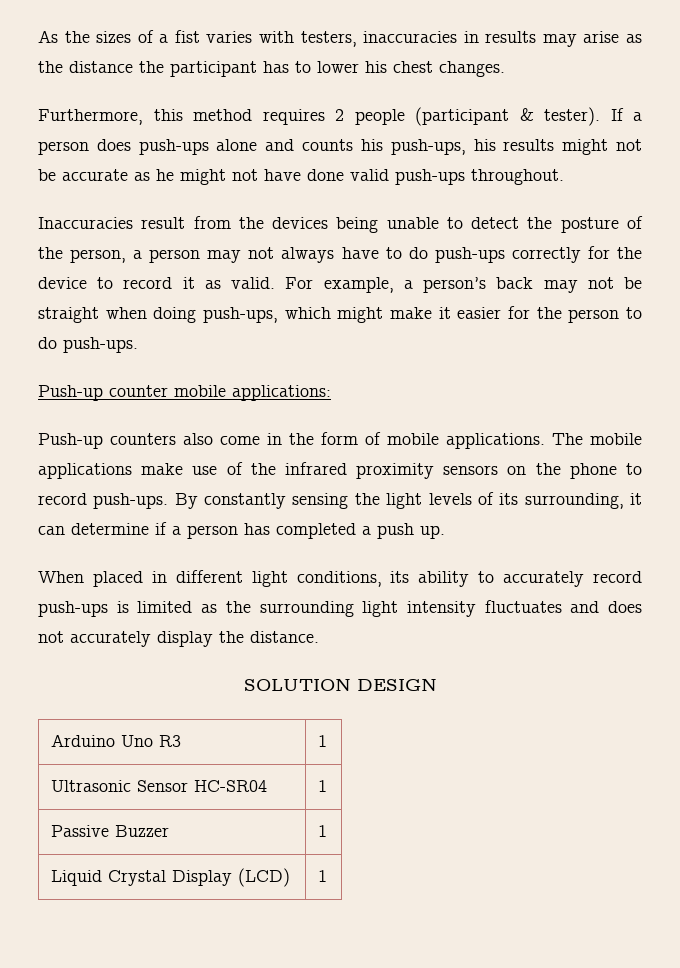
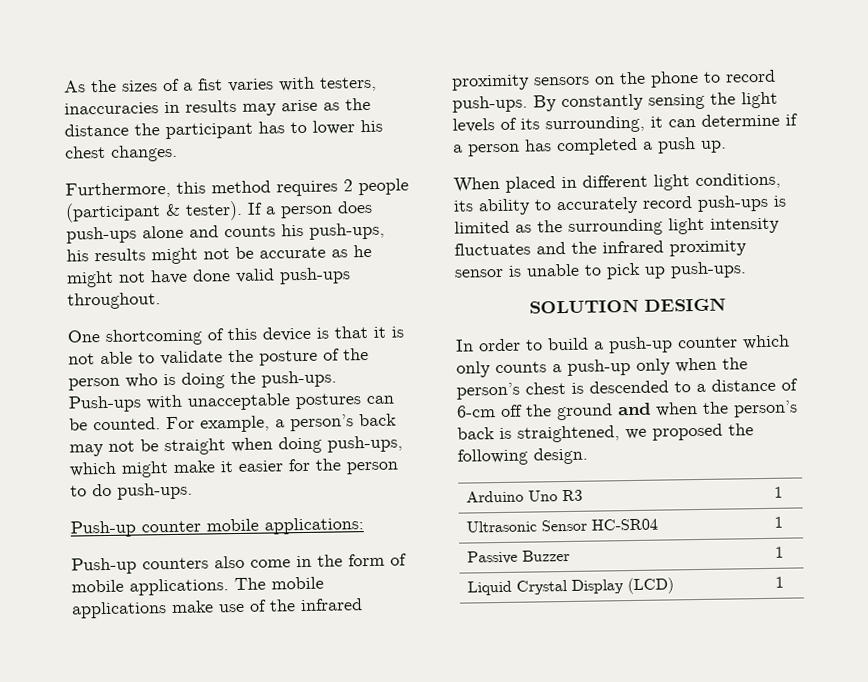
[38,216,643,233] [38,246,643,263] [38,277,276,289] Inaccuracies result from the devices being unable to detect the posture of the person, a person may not always have to do push-ups correctly for the device to record it as valid. -> [67,326,404,346] [68,348,369,366] [68,370,337,391] [68,393,394,413] [69,417,161,431] One shortcoming of this device is that it is not able to validate the posture of the person who is doing the push-ups. Push-ups with unacceptable postures can be counted.
[608,601,642,613] [38,631,319,647] [243,678,437,691] does not accurately display the distance. // SOLUTION DESIGN -> [571,240,747,257] [454,261,747,280] [529,297,726,314] [455,334,790,354] [456,357,748,378] [456,378,798,400] [456,400,798,421] [457,423,754,443] [457,447,588,466] the infrared proximity sensor is unable to pick up push-ups. // SOLUTION DESIGN // In order to build a push-up counter which only counts a push-up only when the person’s chest is descended to a distance of 6-cm off the ground and when the person’s back is straightened, we proposed the following design.

